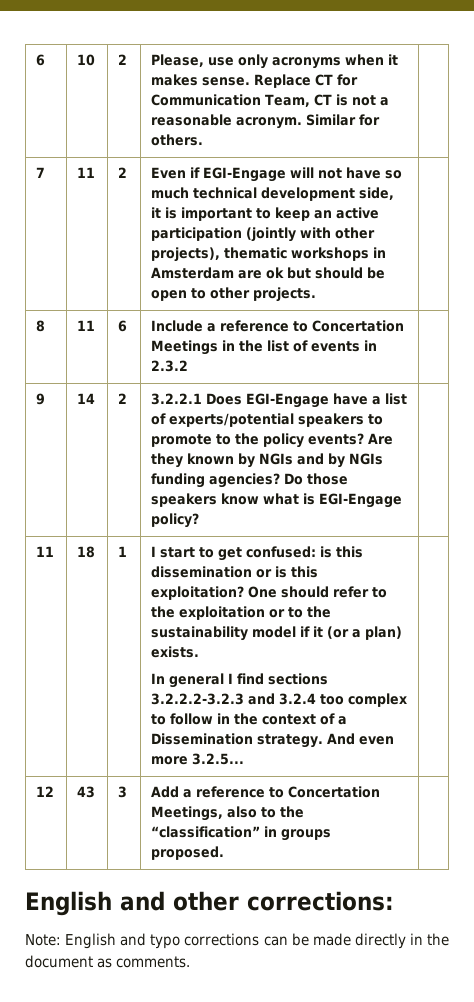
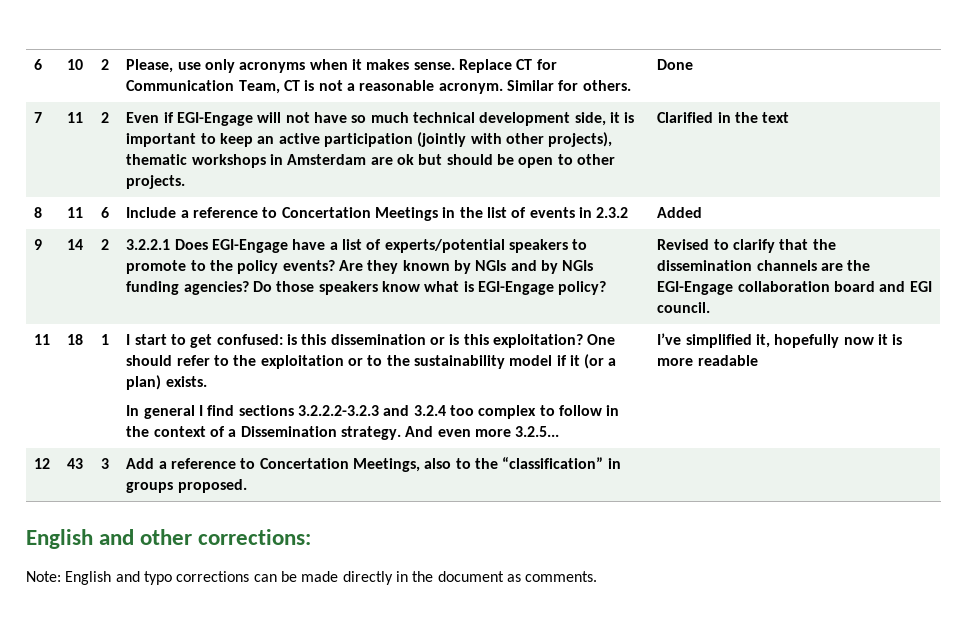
(204, 140) none -> [657,59,694,70] Done
(317, 294) none -> [657,112,790,123] Clarified in the text
(189, 366) none -> [657,207,703,218] Added
(200, 520) none -> [657,239,836,253] [657,260,871,271] [657,281,932,295] [657,302,711,313] Revised to clarify that the dissemination channels are the EGI-Engage collaboration board and EGI council.
(245, 759) none -> [657,333,903,348] [657,355,758,366] I’ve simplified it, hopefully now it is more readable

